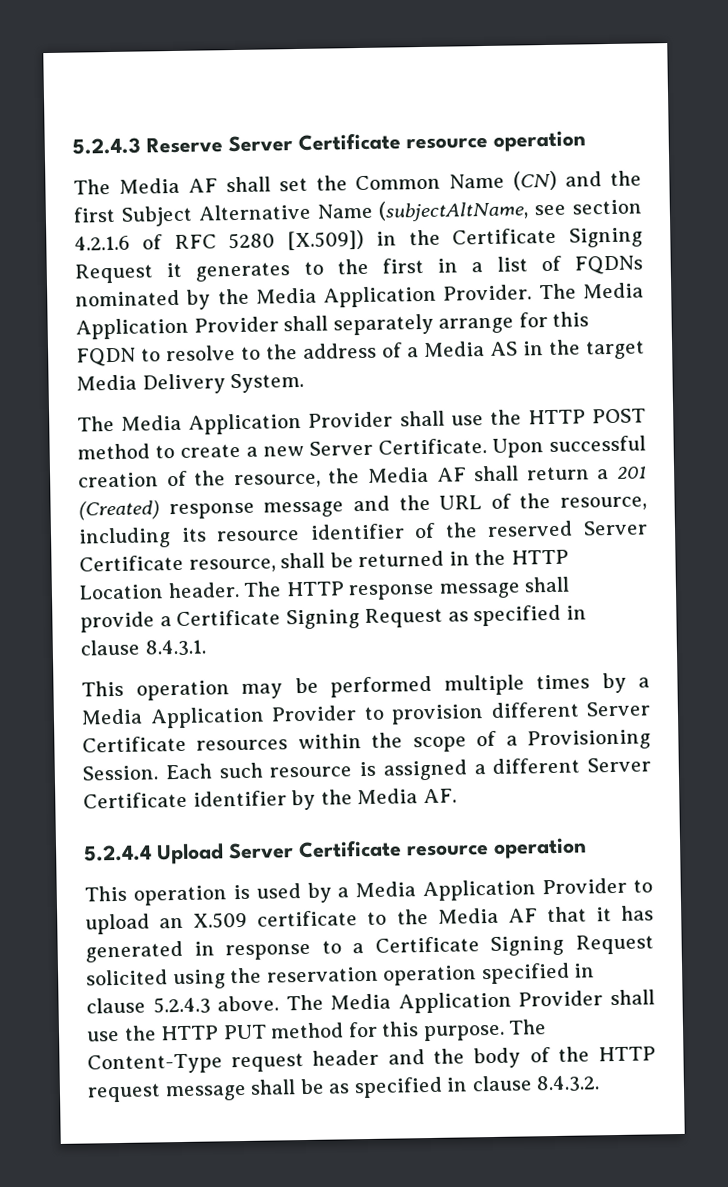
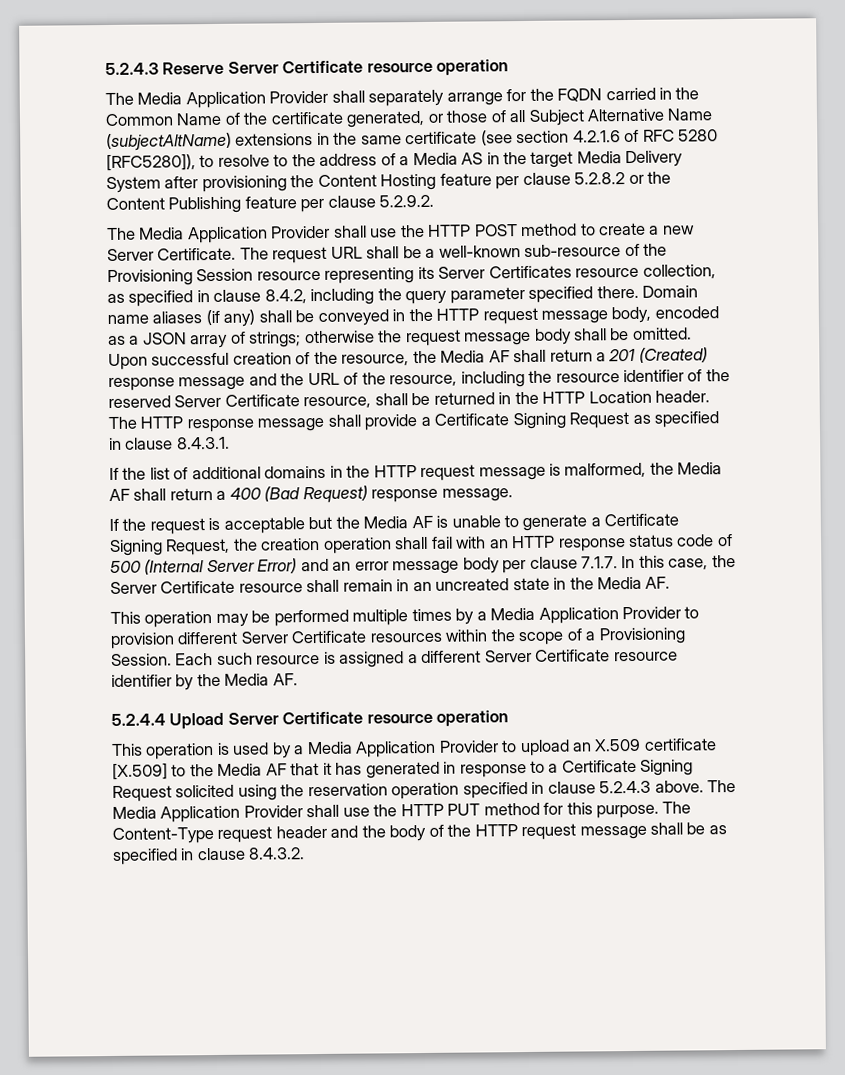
[187,170,643,193] [73,199,642,227] [74,227,643,251] [74,255,643,284] [75,282,644,310] AF shall set the Common Name (CN) and the first Subject Alternative Name (subjectAltName, see section 4.2.1.6 of RFC 5280 [X.509]) in the Certificate Signing Request it generates to the first in a list of FQDNs nominated by the Media Application Provider. The Media -> (183, 98) none
[552,311,590,327] [76,347,136,367] this FQDN -> [529,87,700,102] [105,108,714,128] [106,129,719,152] [106,154,196,172] the FQDN carried in the Common Name of the certificate generated, or those of all Subject Alternative Name (subjectAltName) extensions in the same certificate (see section 4.2.1.6 of RFC 5280 [RFC5280]),
[230,372,305,394] System. -> [106,171,672,194] [106,194,435,214] System after provisioning the Content Hosting feature per clause 5.2.8.2 or the Content Publishing feature per clause 5.2.9.2.
(487, 446) none -> [239,243,668,264] [107,264,716,287] [107,285,699,307] [107,306,719,327] [108,327,692,349] The request URL shall be a well-known sub-resource of the Provisioning Session resource representing its Server Certificates resource collection, as specified in clause 8.4.2, including the query parameter specified there. Domain name aliases (if any) shall be conveyed in the HTTP request message body, encoded as a JSON array of strings; otherwise the request message body shall be omitted.
[180,527,207,542] its -> [528,370,553,383] the
(206, 648) none -> [109,462,723,482] [109,485,513,504] [109,513,680,535] [110,534,733,556] [110,554,736,575] [110,576,671,594] // If the list of additional domains in the HTTP request message is malformed, the Media AF shall return a 400 (Bad Request) response message. // If the request is acceptable but the Media AF is unable to generate a Certificate Signing Request, the creation operation shall fail with an HTTP response status code of 500 (Internal Server Error) and an error message body per clause 7.1.7. In this case, the Server Certificate resource shall remain in an uncreated state in the Media AF.
(188, 800) none -> [613,651,678,662] resource
(359, 918) none -> [112,763,168,780] [X.509]

